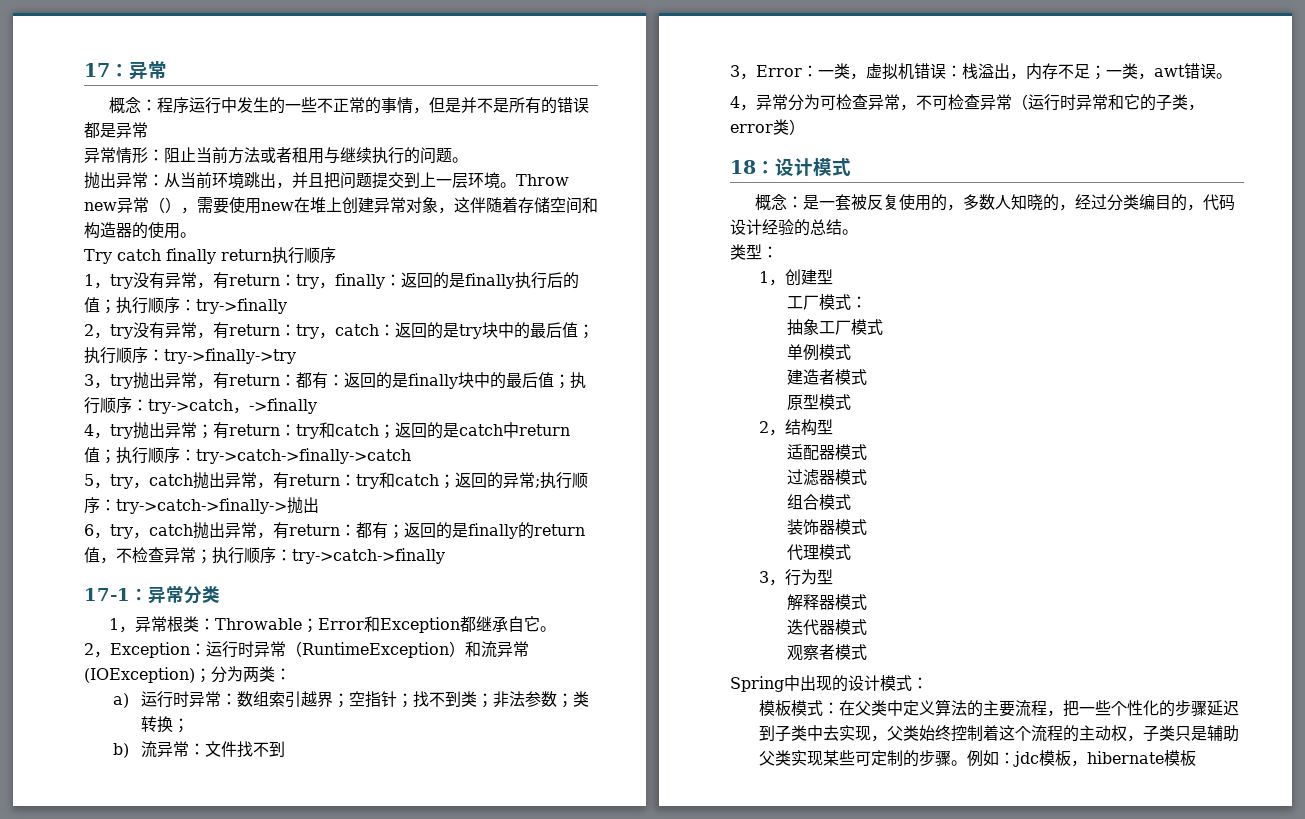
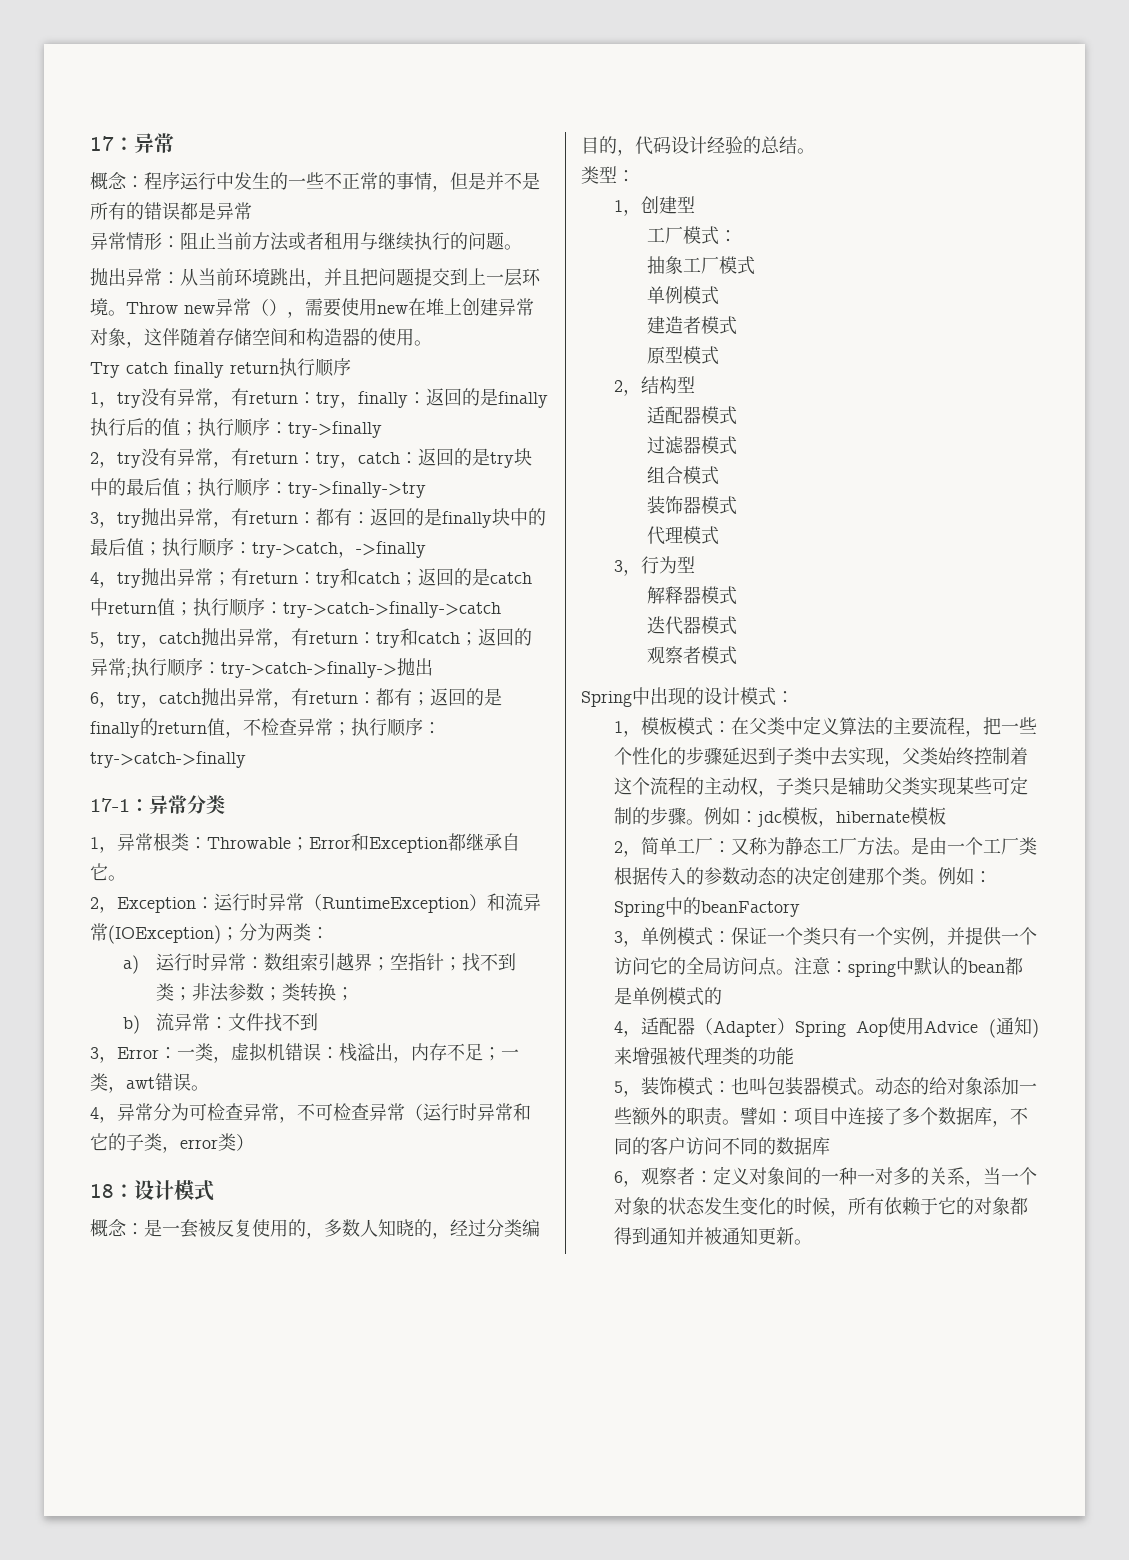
(928, 683) none -> [613,721,641,737] 1，
(1196, 758) none -> [613,837,1037,857] [613,866,992,886] [613,897,800,917] [613,927,1037,947] [613,957,1023,977] [613,987,722,1006] [613,1017,1039,1038] [613,1047,794,1066] [613,1077,1037,1097] [613,1107,1028,1127] [613,1137,830,1155] [613,1166,1037,1187] [613,1197,1028,1217] [613,1227,812,1245] // 2，简单工厂：又称为静态工厂方法。是由一个工厂类根据传入的参数动态的决定创建那个类。例如：Spring中的beanFactory // 3，单例模式：保证一个类只有一个实例，并提供一个访问它的全局访问点。注意：spring中默认的bean都是单例模式的 // 4，适配器（Adapter）Spring Aop使用Advice (通知)来增强被代理类的功能 // 5，装饰模式：也叫包装器模式。动态的给对象添加一些额外的职责。譬如：项目中连接了多个数据库，不同的客户访问不同的数据库 // 6，观察者：定义对象间的一种一对多的关系，当一个对象的状态发生变化的时候，所有依赖于它的对象都得到通知并被通知更新。

